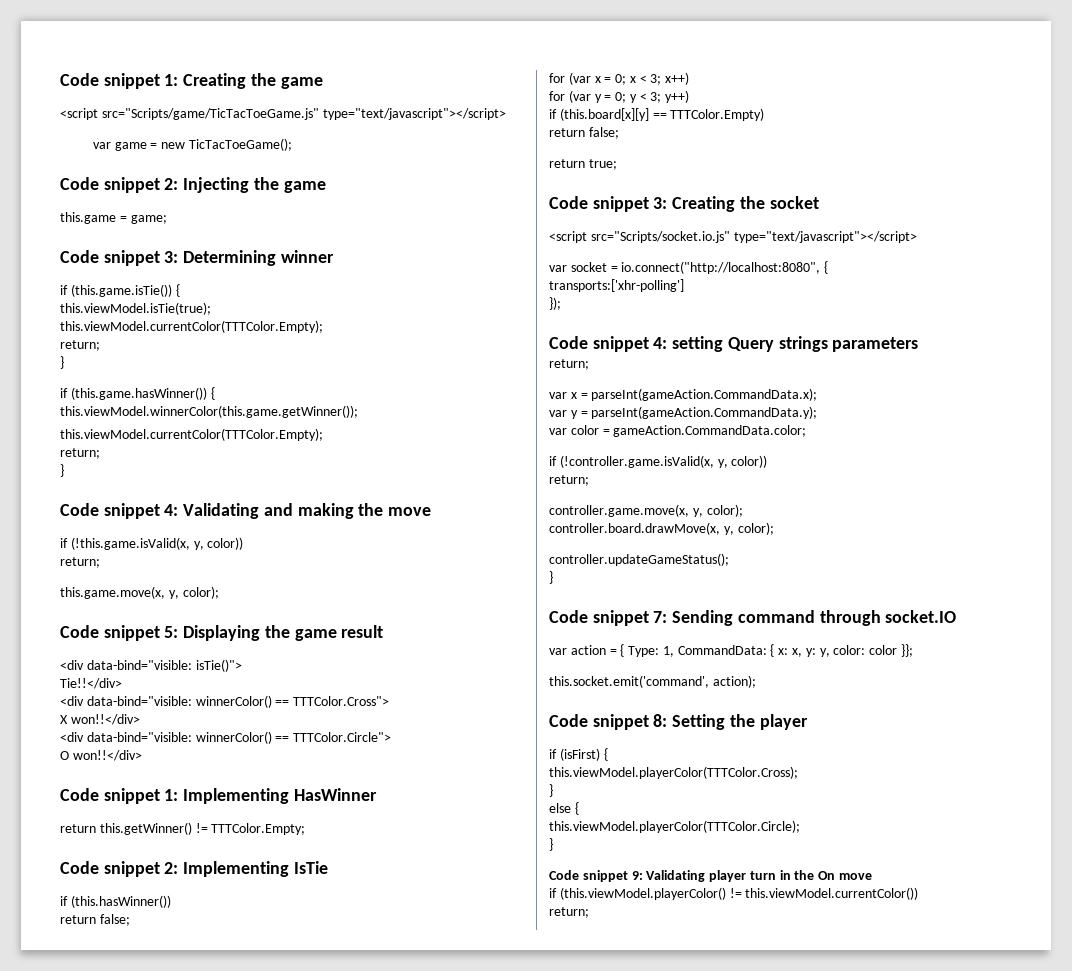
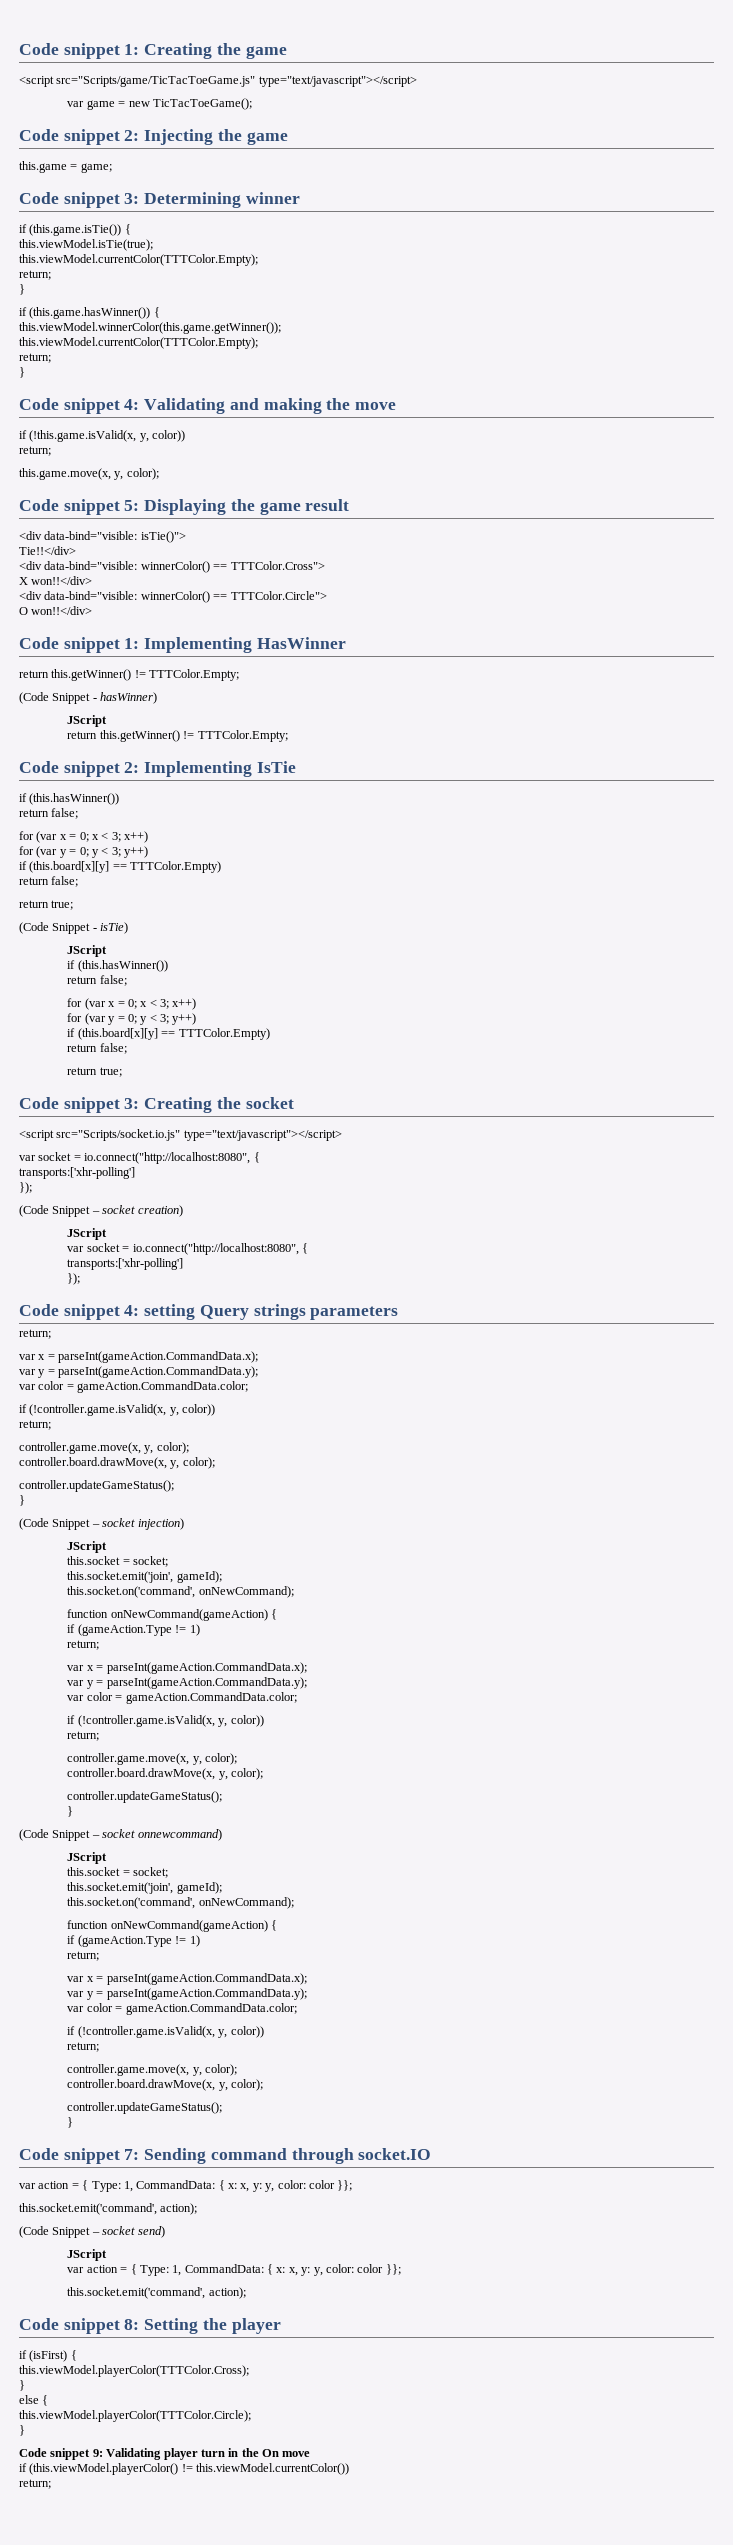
(306, 829) none -> [19,692,158,704] [67,715,108,727] [67,730,288,742] // (Code Snippet - hasWinner) // JScript // return this.getWinner() != TTTColor.Empty;
(617, 164) none -> [19,922,129,934] [67,945,108,957] [67,960,168,972] [67,975,127,986] [67,998,197,1010] [67,1013,197,1025] [67,1028,270,1040] [67,1043,127,1054] [67,1067,122,1077] // (Code Snippet - isTie) // JScript // if (this.hasWinner()) // return false; // for (var x = 0; x < 3; x++) // for (var y = 0; y < 3; y++) // if (this.board[x][y] == TTTColor.Empty) // return false; // return true;
(561, 303) none -> [19,1205,183,1217] [67,1228,108,1240] [67,1243,308,1255] [67,1258,184,1270] [67,1273,81,1285] // (Code Snippet – socket creation) // JScript // var socket = io.connect("http://localhost:8080", { // transports:['xhr-polling'] // });
(553, 577) none -> [19,1518,184,1530] [67,1541,108,1553] [67,1556,169,1567] [67,1571,222,1583] [67,1586,294,1598] [67,1609,278,1621] [67,1624,200,1636] [67,1640,100,1650] [67,1662,307,1674] [67,1677,307,1689] [67,1692,297,1704] [67,1715,264,1727] [67,1731,100,1741] [67,1753,238,1765] [67,1768,264,1780] [67,1791,223,1803] [67,1806,74,1817] [19,1829,222,1841] [67,1852,108,1864] [67,1867,169,1878] [67,1882,222,1894] [67,1897,294,1909] [67,1920,278,1932] [67,1935,200,1947] [67,1951,100,1961] [67,1973,307,1985] [67,1988,307,2000] [67,2003,297,2015] [67,2026,264,2038] [67,2042,100,2052] [67,2064,238,2076] [67,2079,264,2091] [67,2102,223,2114] [67,2117,74,2128] // (Code Snippet – socket injection) // JScript // this.socket = socket; // this.socket.emit('join', gameId); // this.socket.on('command', onNewCommand); // function onNewCommand(gameAction) { // if (gameAction.Type != 1) // return; // var x = parseInt(gameAction.CommandData.x); // var y = parseInt(gameAction.CommandData.y); // var color = gameAction.CommandData.color; // if (!controller.game.isValid(x, y, color)) // return; // controller.game.move(x, y, color); // controller.board.drawMove(x, y, color); // controller.updateGameStatus(); // } // (Code Snippet – socket onnewcommand) // JScript // this.socket = socket; // this.socket.emit('join', gameId); // this.socket.on('command', onNewCommand); // function onNewCommand(gameAction) { // if (gameAction.Type != 1) // return; // var x = parseInt(gameAction.CommandData.x); // var y = parseInt(gameAction.CommandData.y); // var color = gameAction.CommandData.color; // if (!controller.game.isValid(x, y, color)) // return; // controller.game.move(x, y, color); // controller.board.drawMove(x, y, color); // controller.updateGameStatus(); // }
(756, 681) none -> [19,2226,165,2238] [67,2249,108,2261] [67,2264,401,2276] [67,2287,246,2299] // (Code Snippet – socket send) // JScript // var action = { Type: 1, CommandData: { x: x, y: y, color: color }}; // this.socket.emit('command', action);

